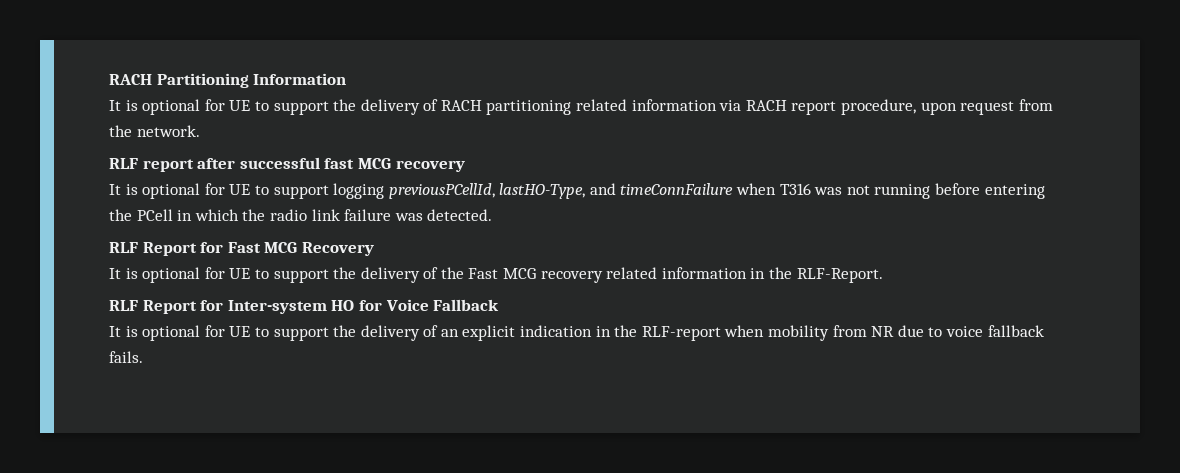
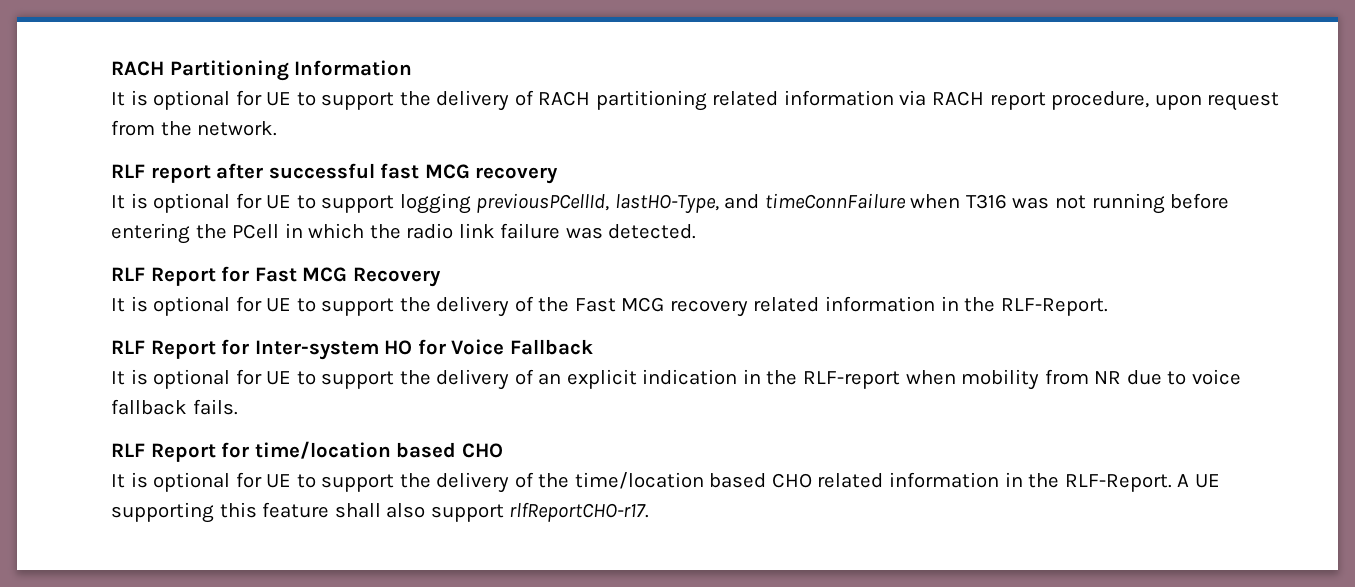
(143, 357) none -> [111,441,503,462] [111,472,1220,493] [111,502,650,523] // RLF Report for time/location based CHO // It is optional for UE to support the delivery of the time/location based CHO related information in the RLF-Report. A UE supporting this feature shall also support rlfReportCHO-r17.

